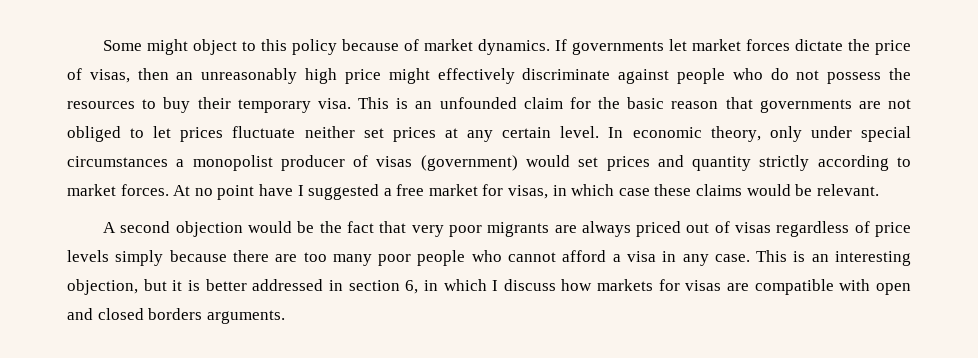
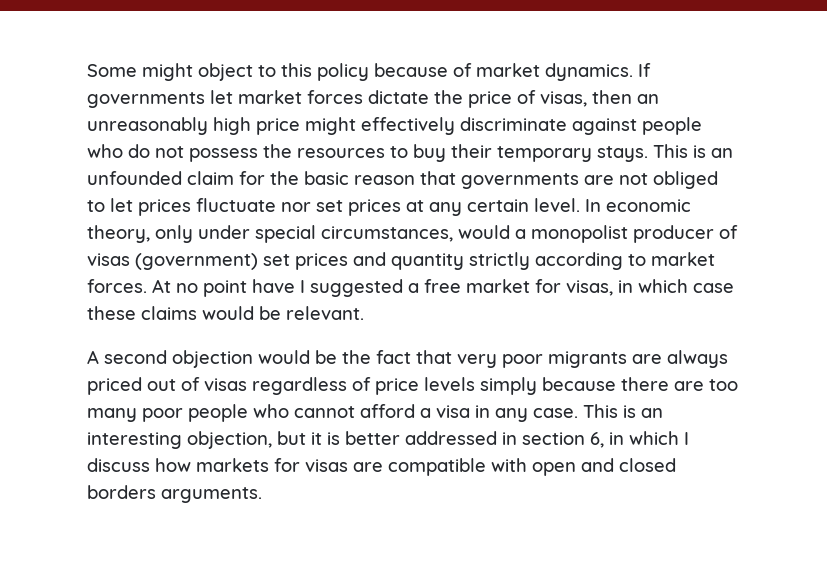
[317,98,351,109] visa. -> [597,146,648,162] stays.
[304,126,355,138] neither -> [281,202,311,212] nor
[67,156,168,167] circumstances -> [321,225,510,242] circumstances, would
[526,155,570,167] would -> (258, 261) none

